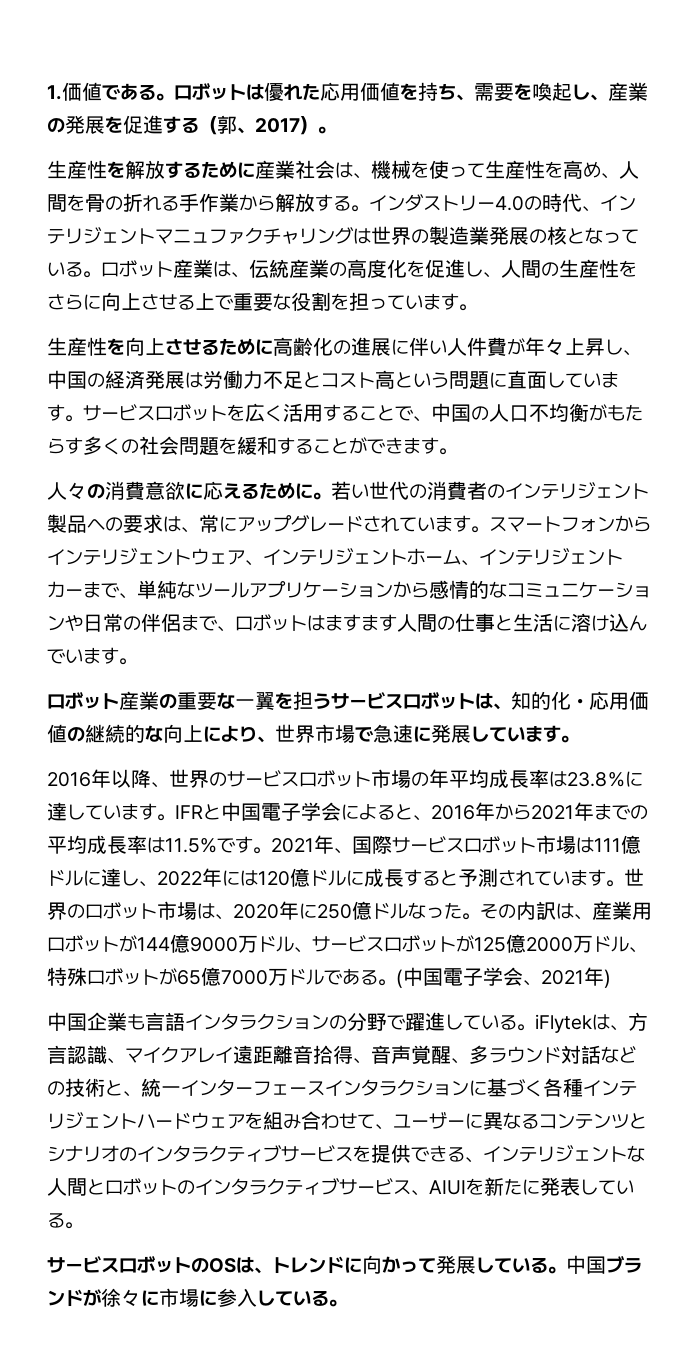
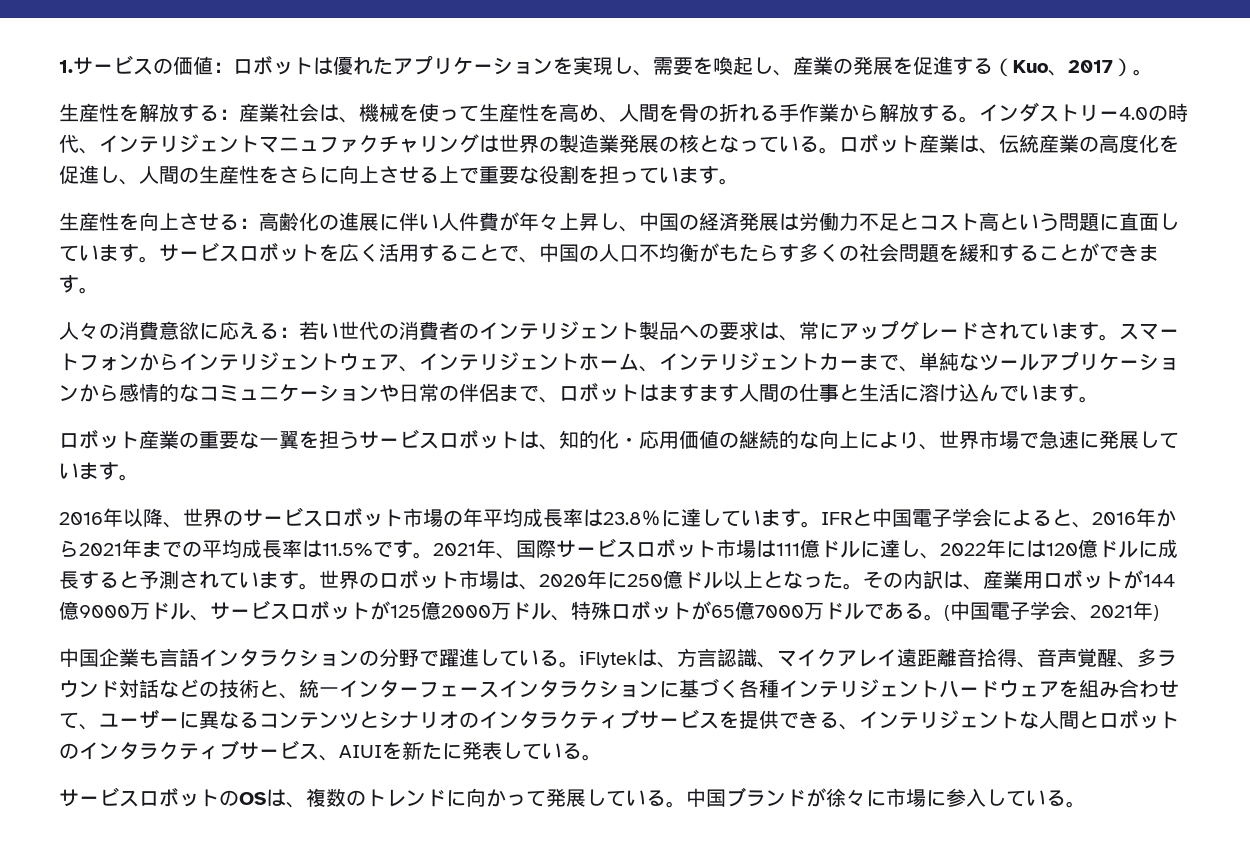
[62,82,456,101] 価値である。ロボットは優れた応用価値を持ち -> [73,55,633,75] サービスの価値：ロボットは優れたアプリケーションを実現し
[217,115,237,134] 郭 -> [1013,60,1048,73] Kuo
[201,161,255,178] ために -> [219,109,239,120] ：
[219,338,273,355] ために -> [239,218,259,229] ：
[259,482,331,500] ために。 -> [279,327,299,338] ：
(408, 911) none -> [723,570,783,589] 以上と
(272, 1270) none -> [306,788,366,807] 複数の

